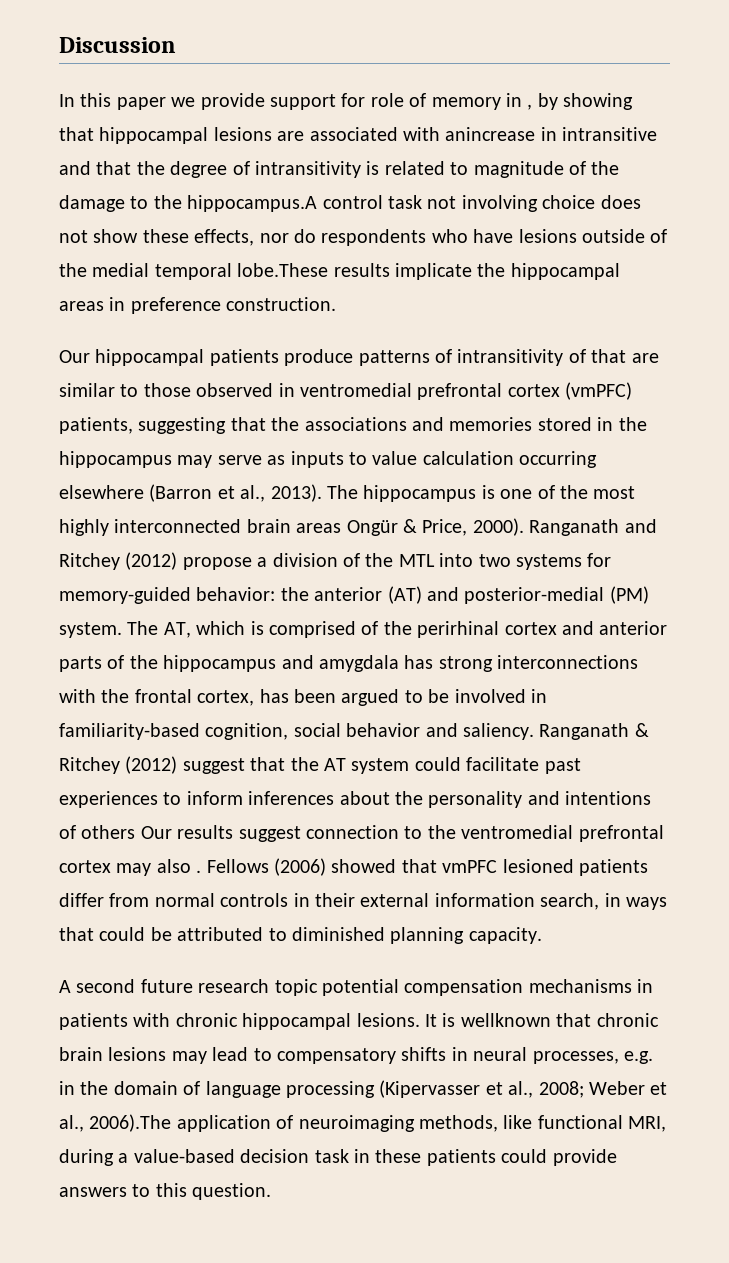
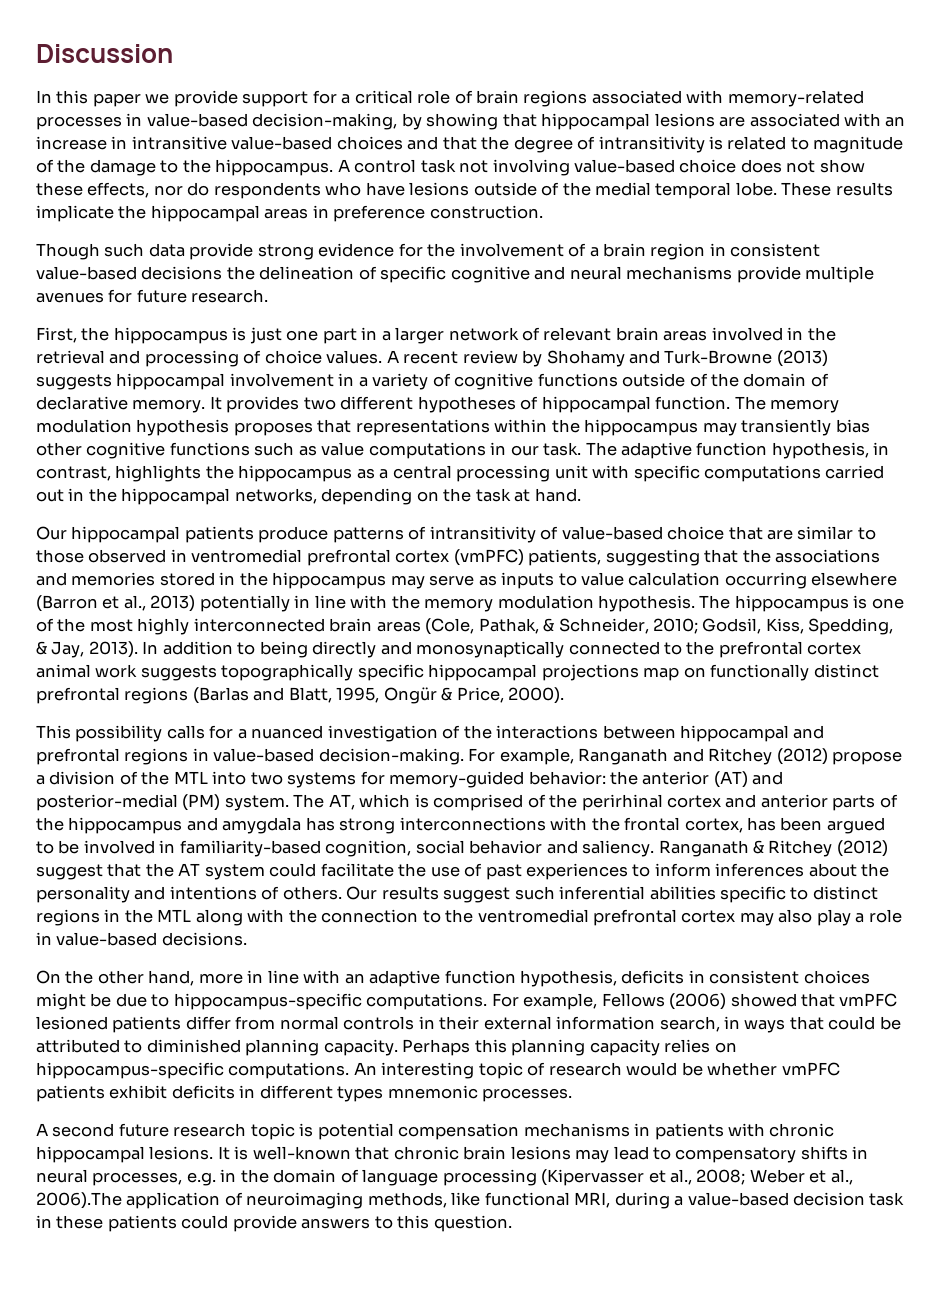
[370,93,533,110] role of memory in , -> [341,90,864,107] [36,113,398,130] a critical role of brain regions associated with memory-related processes in value-based decision-making,
[445,127,658,141] anincrease in intransitive -> [885,116,906,127] [36,136,403,150] an increase in intransitive value-based choices
[187,195,318,212] hippocampus.A -> [215,159,350,176] hippocampus. A
(538, 203) none -> [574,159,676,173] value-based
[237,263,329,277] lobe.These -> [735,182,832,196] lobe. These
(337, 304) none -> [36,243,821,260] [36,266,875,283] [36,289,269,303] [36,327,836,344] [36,350,828,367] [36,373,829,390] [36,396,840,413] [36,419,870,436] [36,442,890,459] [36,465,885,482] [36,488,581,505] // Though such data provide strong evidence for the involvement of a brain region in consistent value-based decisions the delineation of specific cognitive and neural mechanisms provide multiple avenues for future research. // First, the hippocampus is just one part in a larger network of relevant brain areas involved in the retrieval and processing of choice values. A recent review by Shohamy and Turk-Browne (2013) suggests hippocampal involvement in a variety of cognitive functions outside of the domain of declarative memory. It provides two different hypotheses of hippocampal function. The memory modulation hypothesis proposes that representations within the hippocampus may transiently bias other cognitive functions such as value computations in our task. The adaptive function hypothesis, in contrast, highlights the hippocampus as a central processing unit with specific computations carried out in the hippocampal networks, depending on the task at hand.
(586, 356) none -> [561,526,725,540] value-based choice
[270,484,322,502] 2013). -> [150,595,696,612] 2013) potentially in line with the memory modulation hypothesis.
[346,518,524,536] Ongür & Price, 2000). -> [425,618,894,635] [36,641,862,658] [36,664,879,681] [36,687,565,704] [36,725,825,742] [36,748,574,765] (Cole, Pathak, & Schneider, 2010; Godsil, Kiss, Spedding, & Jay, 2013). In addition to being directly and monosynaptically connected to the prefrontal cortex animal work suggests topographically specific hippocampal projections map on functionally distinct prefrontal regions (Barlas and Blatt, 1995, Ongür & Price, 2000). // This possibility calls for a nuanced investigation of the interactions between hippocampal and prefrontal regions in value-based decision-making. For example,
(540, 764) none -> [398,863,483,877] the use of
[81,825,136,839] others -> [282,886,342,900] others.
(301, 834) none -> [514,886,878,903] [36,909,317,926] such inferential abilities specific to distinct regions in the MTL along with the
[196,870,202,873] . -> [816,909,902,926] [36,932,247,946] [36,970,870,987] [36,993,598,1010] play a role in value-based decisions. // On the other hand, more in line with an adaptive function hypothesis, deficits in consistent choices might be due to hippocampus-specific computations. For example,
(542, 935) none -> [402,1039,737,1056] [36,1062,840,1079] [36,1085,573,1102] Perhaps this planning capacity relies on hippocampus-specific computations. An interesting topic of research would be whether vmPFC patients exhibit deficits in different types mnemonic processes.
(318, 987) none -> [299,1123,314,1137] is
[460,1013,551,1027] wellknown -> [252,1146,351,1160] well-known

